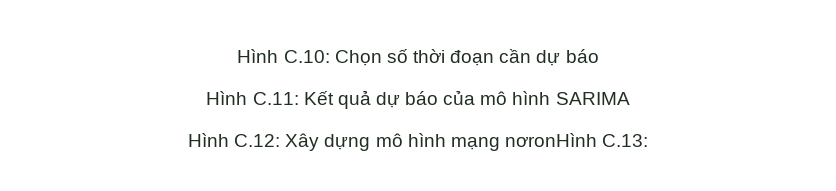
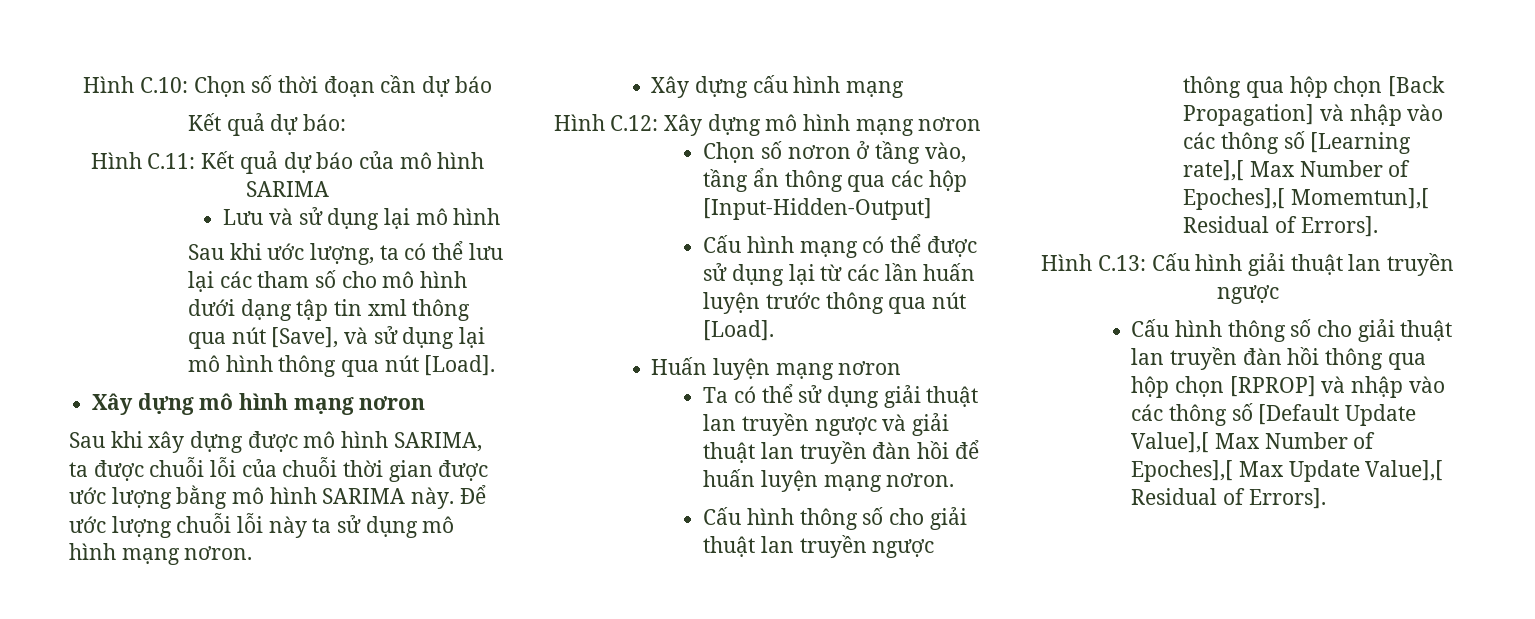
(599, 56) none -> [187,113,346,136] // Kết quả dự báo:
(630, 98) none -> [223,207,501,230] [187,241,503,265] [187,270,468,292] [187,299,471,321] [187,326,486,349] [187,355,496,377] [92,393,426,415] [69,431,482,453] [69,457,489,482] [69,485,486,509] [69,513,455,538] [69,543,253,565] [651,75,905,98] // Lưu và sử dụng lại mô hình // Sau khi ước lượng, ta có thể lưu lại các tham số cho mô hình dưới dạng tập tin xml thông qua nút [Save], và sử dụng lại mô hình thông qua nút [Load]. // Xây dựng mô hình mạng nơron // Sau khi xây dựng được mô hình SARIMA, ta được chuỗi lỗi của chuỗi thời gian được ước lượng bằng mô hình SARIMA này. Để ước lượng chuỗi lỗi này ta sử dụng mô hình mạng nơron. // Xây dựng cấu hình mạng
[504,133,649,147] nơronHình C.13: -> [918,117,982,131] [703,141,966,164] [703,168,967,192] [703,198,933,220] [703,234,977,258] [703,263,976,286] [703,292,966,314] [703,320,775,341] [651,357,902,380] [703,384,979,408] [703,413,949,436] [703,440,979,464] [703,469,955,492] [703,507,967,530] [703,535,935,558] [1183,76,1445,98] [1183,104,1444,126] [1183,131,1412,154] [1183,160,1411,181] [1183,188,1429,210] [1183,216,1378,237] [1041,253,1454,276] [1216,285,1279,304] [1131,319,1453,342] [1131,347,1426,370] [1131,376,1445,398] [1131,403,1417,426] [1131,432,1376,453] [1131,460,1444,482] [1131,488,1326,509] nơron // Chọn số nơron ở tầng vào, tầng ẩn thông qua các hộp [Input-Hidden-Output] // Cấu hình mạng có thể được sử dụng lại từ các lần huấn luyện trước thông qua nút [Load]. // Huấn luyện mạng nơron // Ta có thể sử dụng giải thuật lan truyền ngược và giải thuật lan truyền đàn hồi để huấn luyện mạng nơron. // Cấu hình thông số cho giải thuật lan truyền ngược thông qua hộp chọn [Back Propagation] và nhập vào các thông số [Learning rate],[ Max Number of Epoches],[ Momemtun],[ Residual of Errors]. // Hình C.13: Cấu hình giải thuật lan truyền ngược // Cấu hình thông số cho giải thuật lan truyền đàn hồi thông qua hộp chọn [RPROP] và nhập vào các thông số [Default Update Value],[ Max Number of Epoches],[ Max Update Value],[ Residual of Errors].

